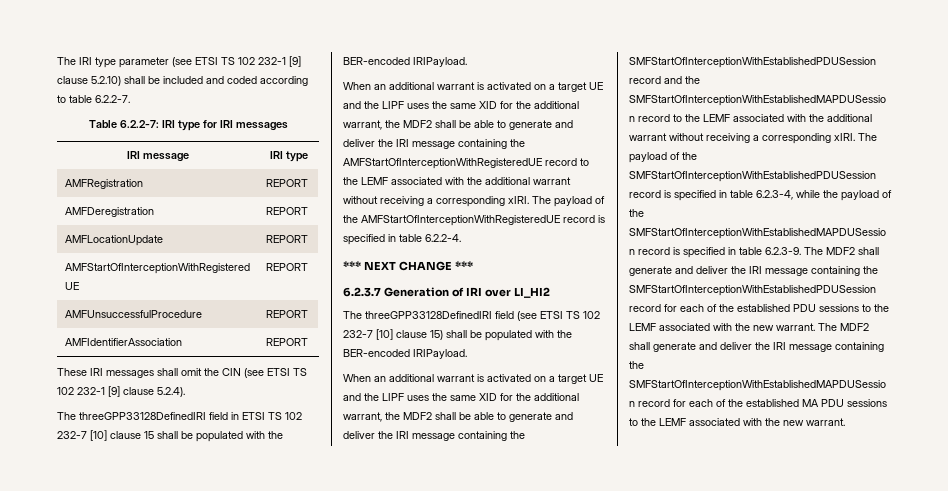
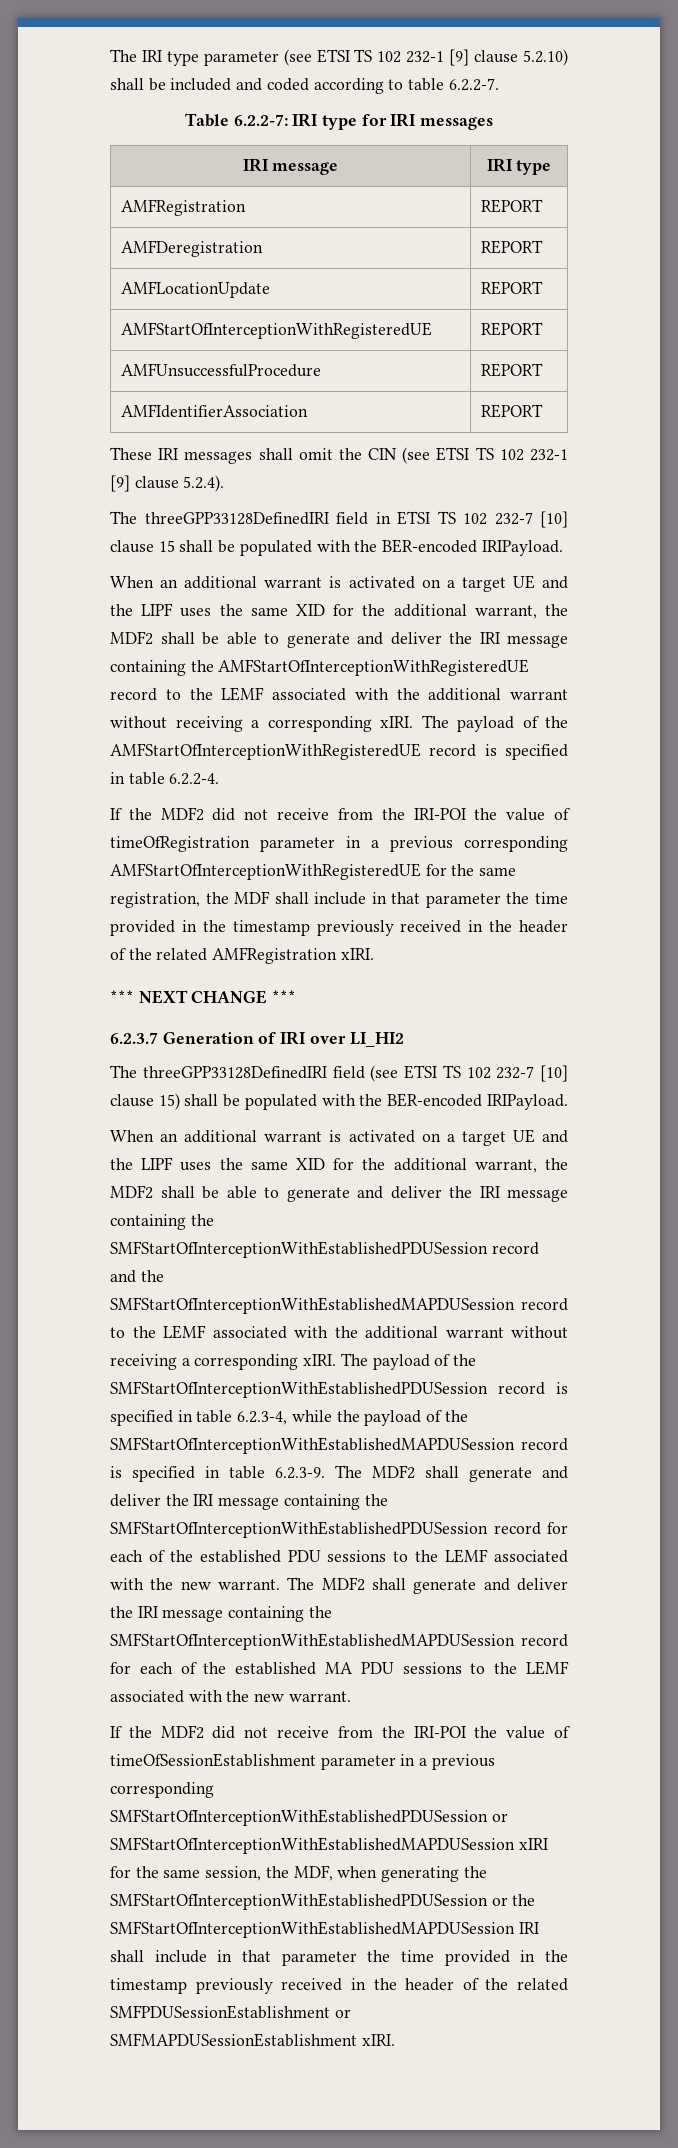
(461, 238) none -> [110,807,570,821] [110,836,568,852] [110,863,517,880] [110,891,568,908] [110,920,568,936] [110,947,374,964] // If the MDF2 did not receive from the IRI-POI the value of timeOfRegistration parameter in a previous corresponding AMFStartOfInterceptionWithRegisteredUE for the same registration, the MDF shall include in that parameter the time provided in the timestamp previously received in the header of the related AMFRegistration xIRI.
(845, 422) none -> [110,1725,570,1739] [110,1753,495,1770] [110,1782,214,1798] [110,1809,508,1826] [110,1837,548,1854] [110,1865,487,1882] [110,1893,536,1910] [110,1921,539,1938] [110,1950,568,1966] [110,1978,568,1994] [110,2005,351,2019] [110,2033,395,2047] // If the MDF2 did not receive from the IRI-POI the value of timeOfSessionEstablishment parameter in a previous corresponding SMFStartOfInterceptionWithEstablishedPDUSession or SMFStartOfInterceptionWithEstablishedMAPDUSession xIRI for the same session, the MDF, when generating the SMFStartOfInterceptionWithEstablishedPDUSession or the SMFStartOfInterceptionWithEstablishedMAPDUSession IRI shall include in that parameter the time provided in the timestamp previously received in the header of the related SMFPDUSessionEstablishment or SMFMAPDUSessionEstablishment xIRI.

